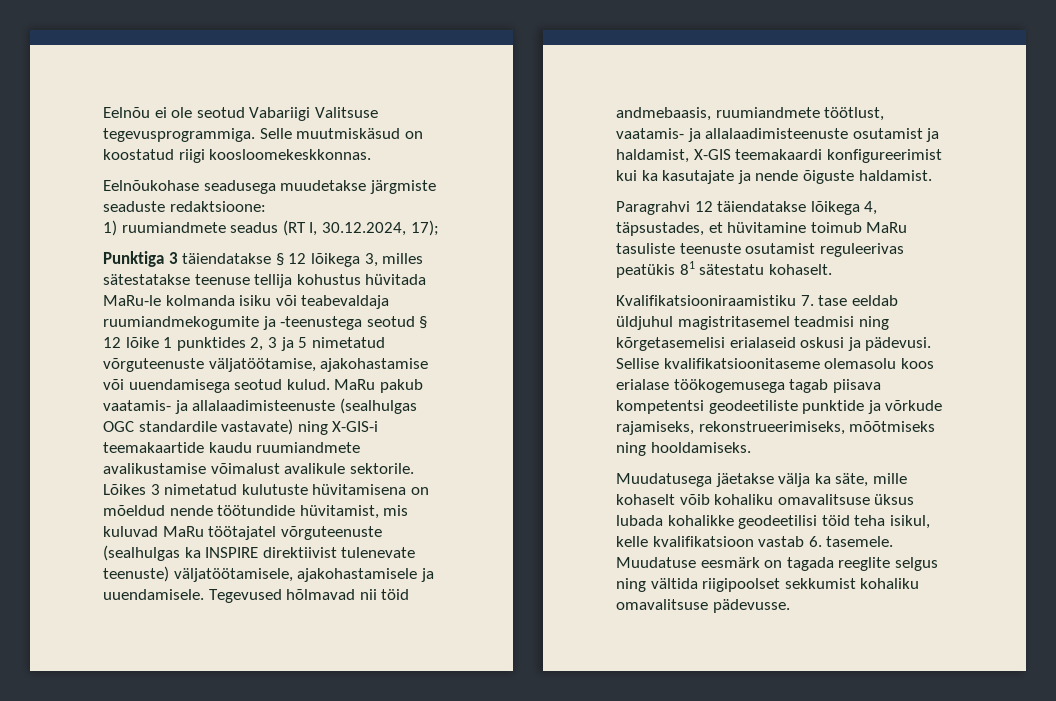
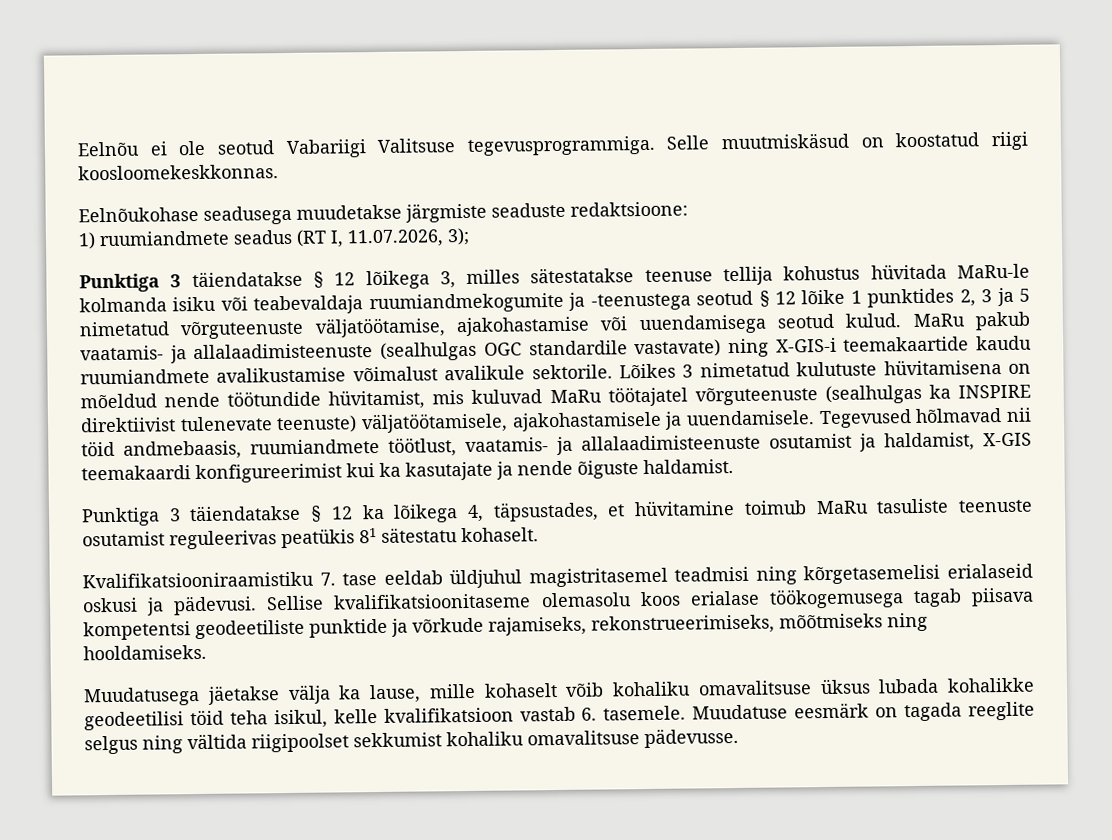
[321,220,439,236] 30.12.2024, 17); -> [347,227,470,248] 11.07.2026, 3);
[616,201,807,215] Paragrahvi 12 täiendatakse -> [81,504,385,527] Punktiga 3 täiendatakse § 12 ka
[835,473,869,487] säte, -> [369,684,421,704] lause,

